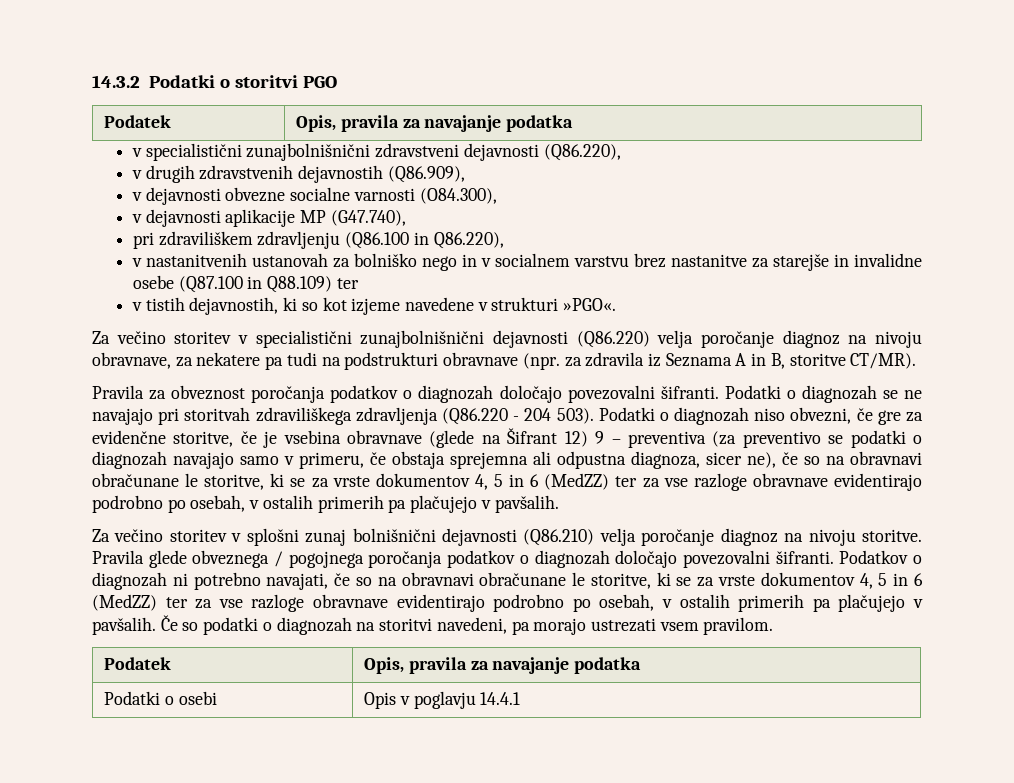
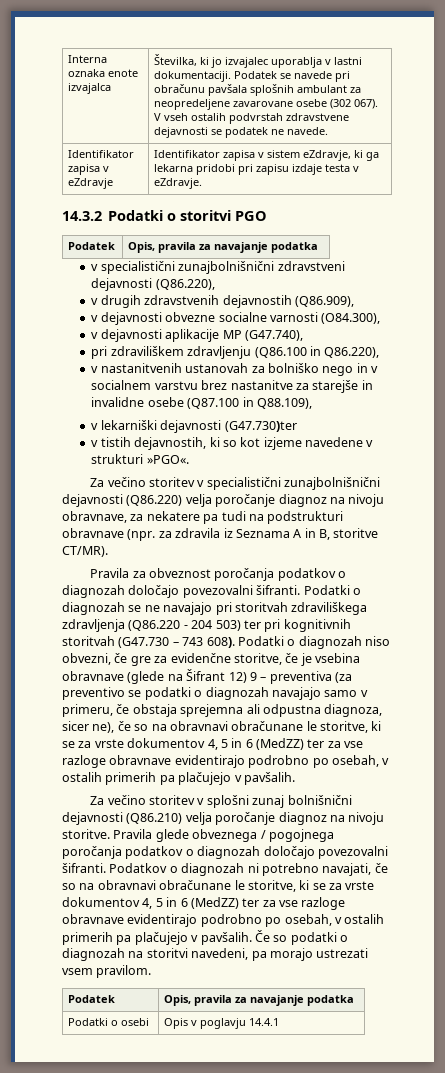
(92, 81) none -> [68,55,108,63] [68,69,139,77] [68,83,112,94] [154,54,363,68] [154,71,351,82] [154,84,362,96] [154,99,379,110] [154,113,350,124] [154,127,329,138] [68,150,135,158] [68,164,110,175] [68,178,114,189] [154,150,380,161] [154,164,360,175] [154,178,203,189] Interna oznaka enote izvajalca | Številka, ki jo izvajalec uporablja v lastni dokumentaciji. Podatek se navede pri obračunu pavšala splošnih ambulant za neopredeljene zavarovane osebe (302 067). V vseh ostalih podvrstah zdravstvene dejavnosti se podatek ne navede. // Identifikator zapisa v eZdravje | Identifikator zapisa v sistem eZdravje, ki ga lekarna pridobi pri zapisu izdaje testa v eZdravje. //
[267,276,359,293] Q88.109) ter -> [256,398,312,409] [91,420,297,433] Q88.109), // v lekarniški dejavnosti (G47.730)ter
[556,408,594,424] 503). -> [215,619,351,632] [62,636,235,648] 503) ter pri kognitivnih storitvah (G47.730 – 743 608).

